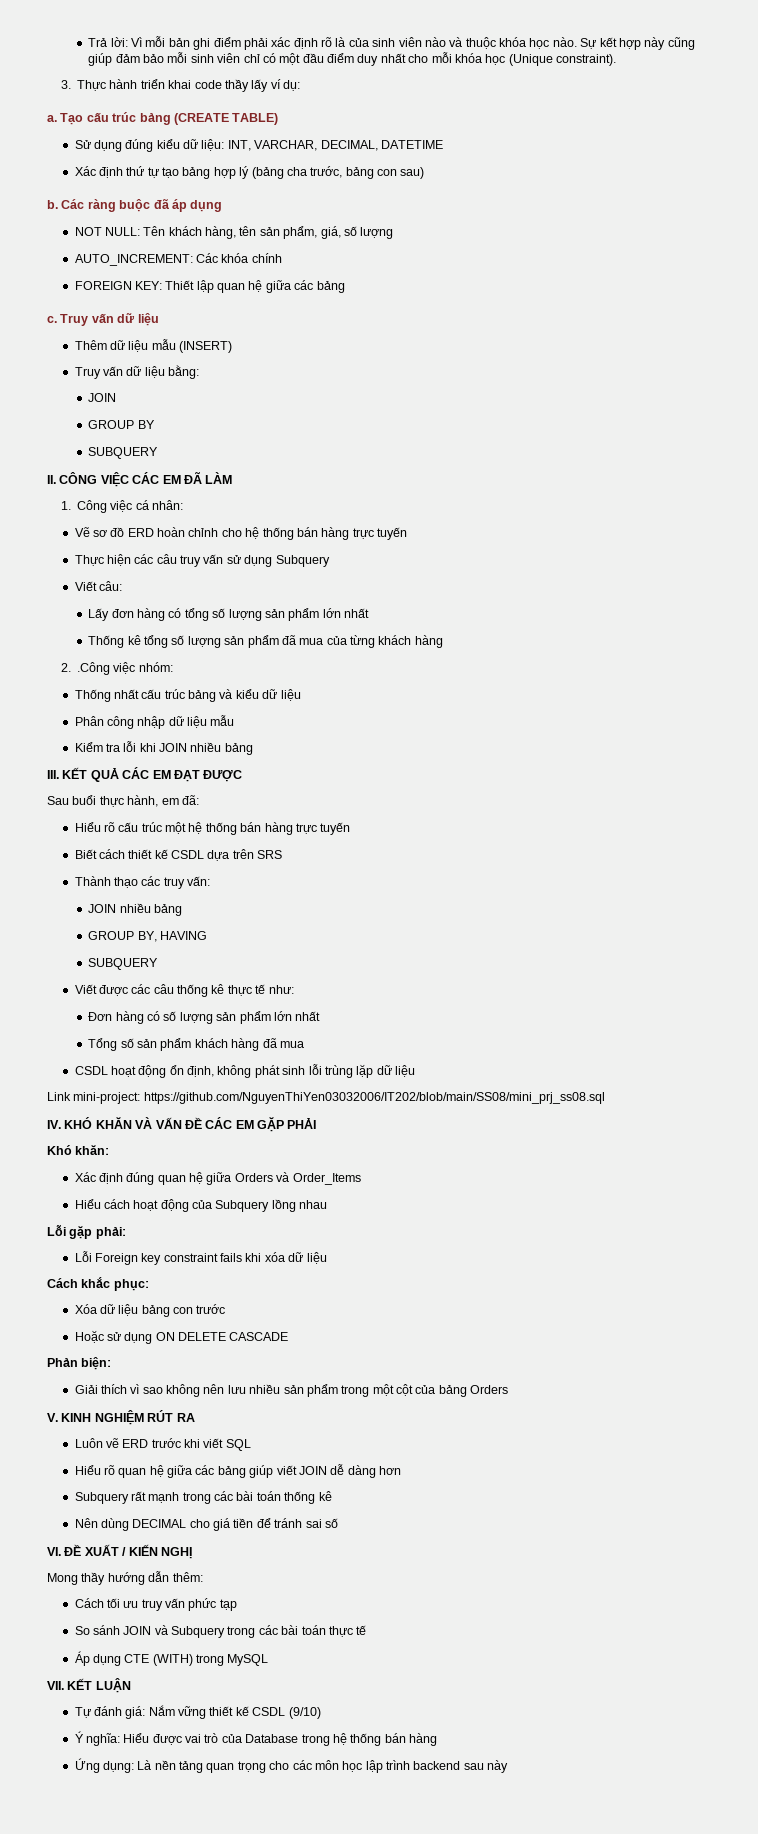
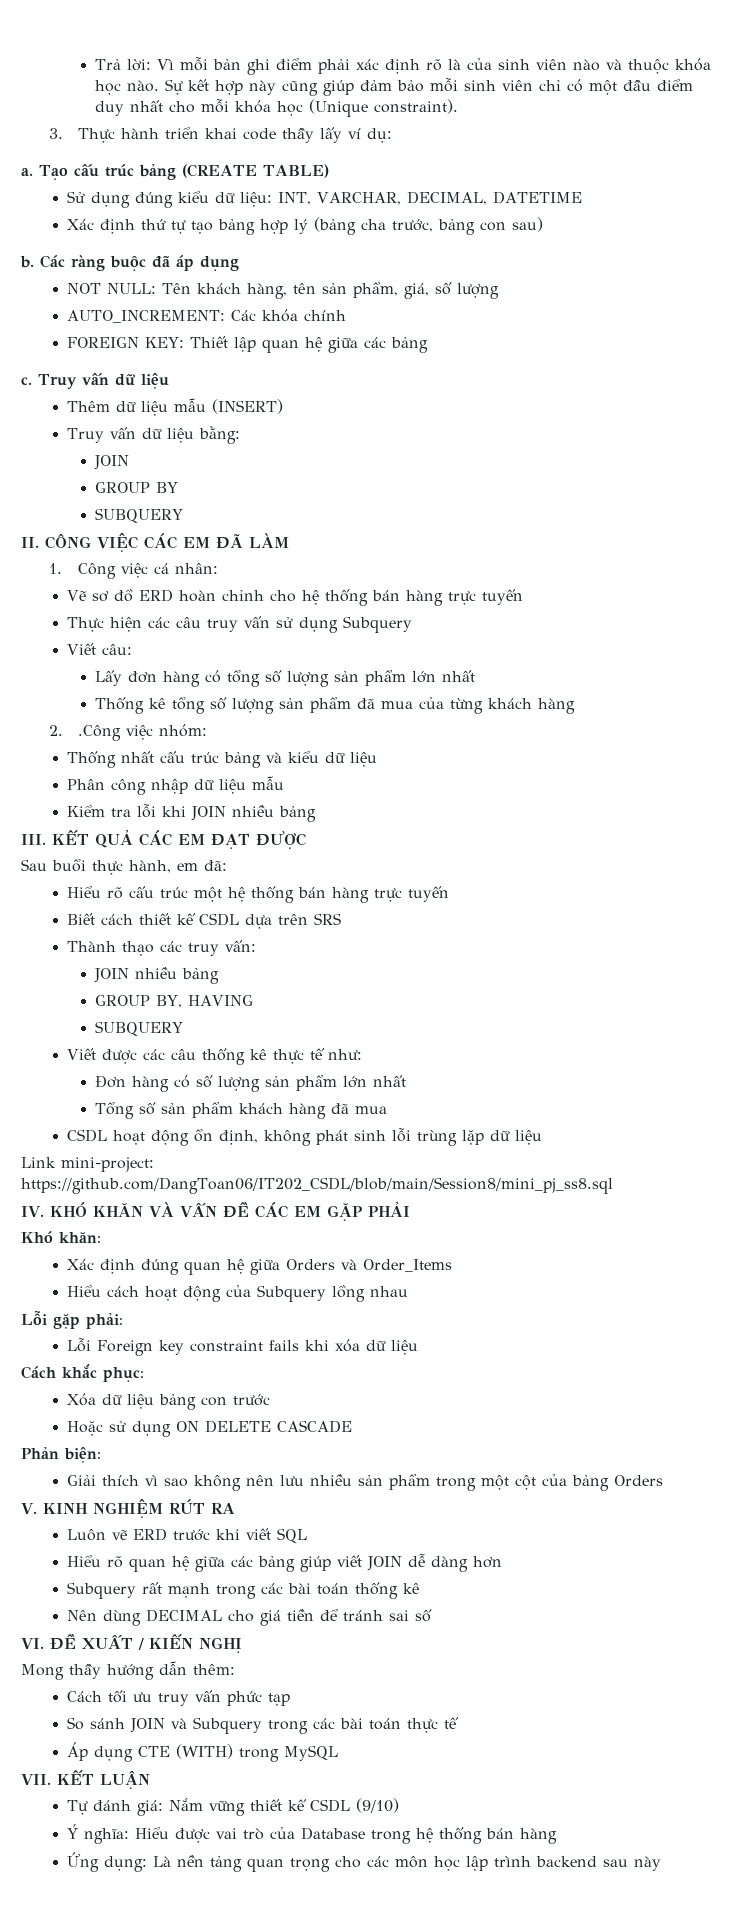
[143,1092,605,1104] https://github.com/NguyenThiYen03032006/IT202/blob/main/SS08/mini_prj_ss08.sql -> [21,1177,613,1194] https://github.com/DangToan06/IT202_CSDL/blob/main/Session8/mini_pj_ss8.sql

